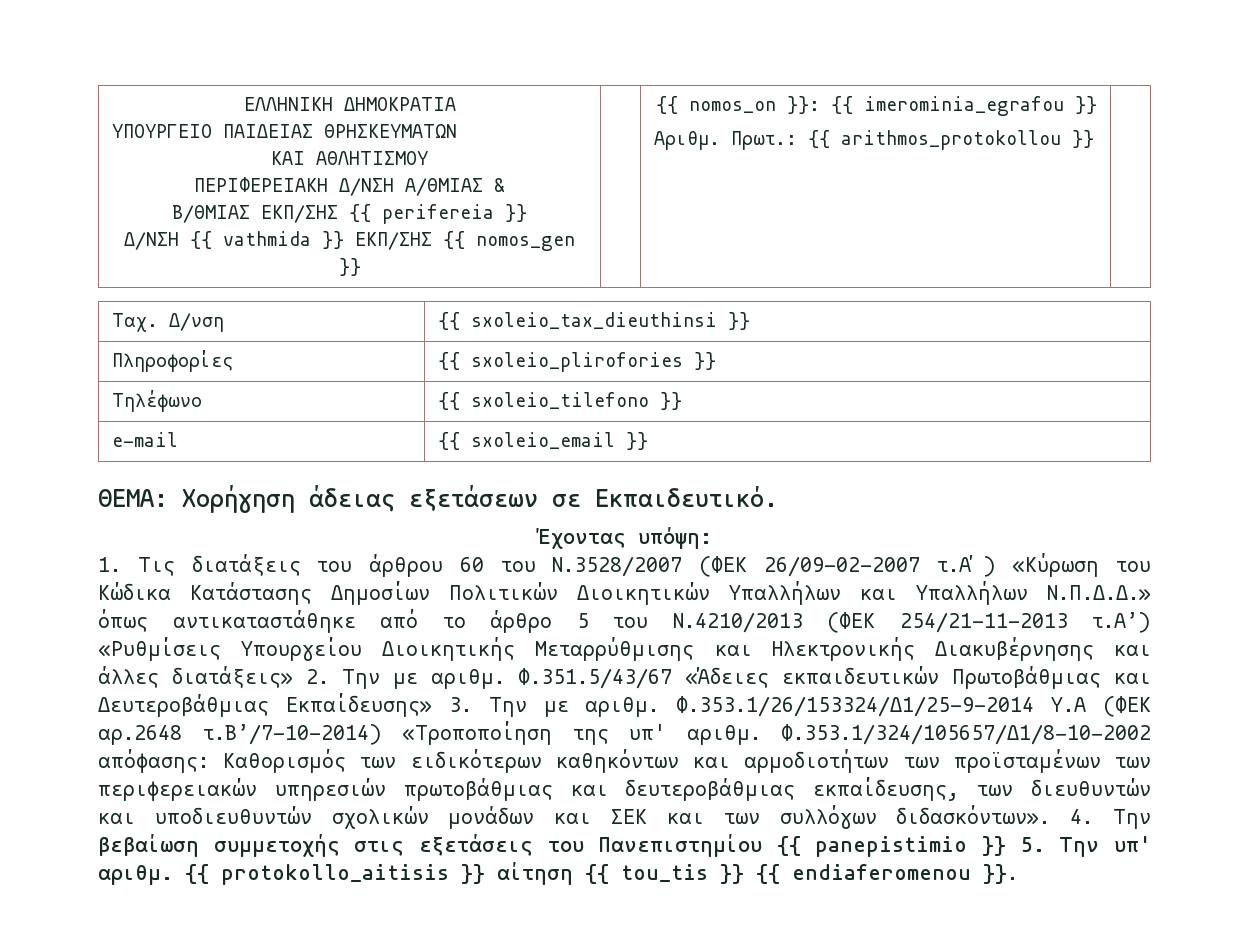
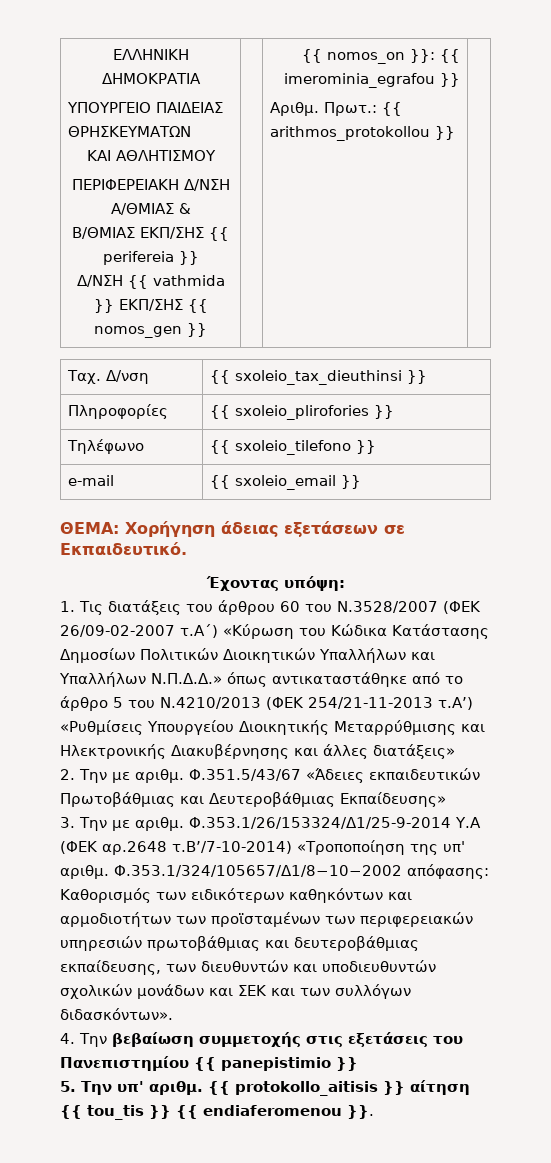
(293, 677) none -> (455, 751) //
(432, 705) none -> (446, 799) //
(1051, 815) none -> (173, 1014) //
(1007, 846) none -> (358, 1064) //

